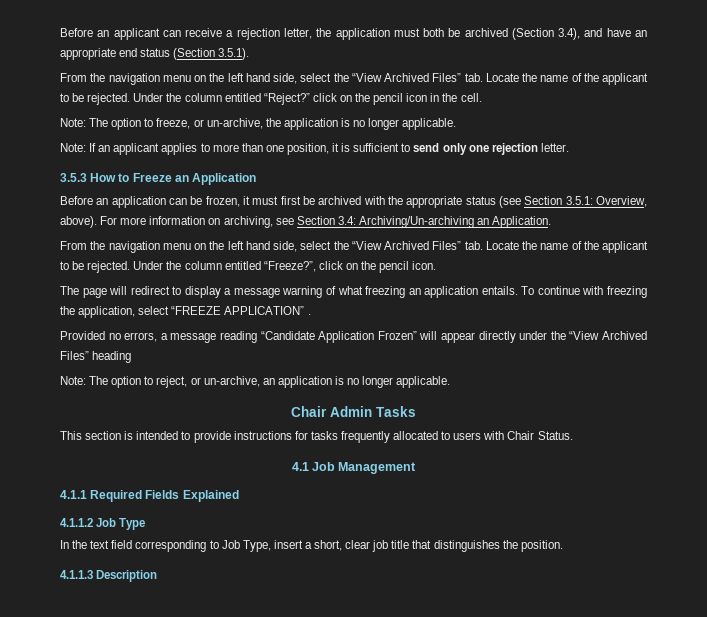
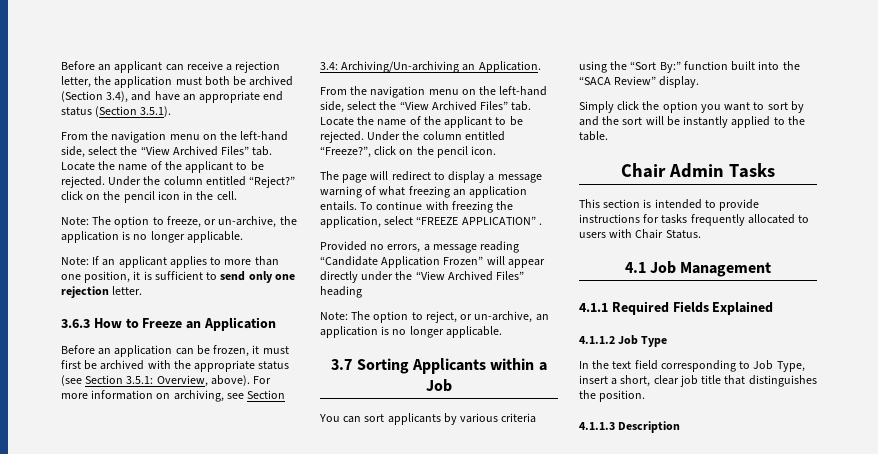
[227,73,270,82] left hand -> [240,131,289,141] left-hand
[60,173,87,182] 3.5.3 -> [61,319,90,328] 3.6.3
[227,241,270,250] left hand -> [499,86,548,96] left-hand
(451, 382) none -> [331,358,547,374] [426,379,452,392] [319,413,537,425] [579,61,800,73] [579,76,700,88] [579,101,804,113] [579,116,805,128] [579,131,608,141] // 3.7 Sorting Applicants within a Job // You can sort applicants by various criteria using the “Sort By:” function built into the “SACA Review” display. // Simply click the option you want to sort by and the sort will be instantly applied to the table.

